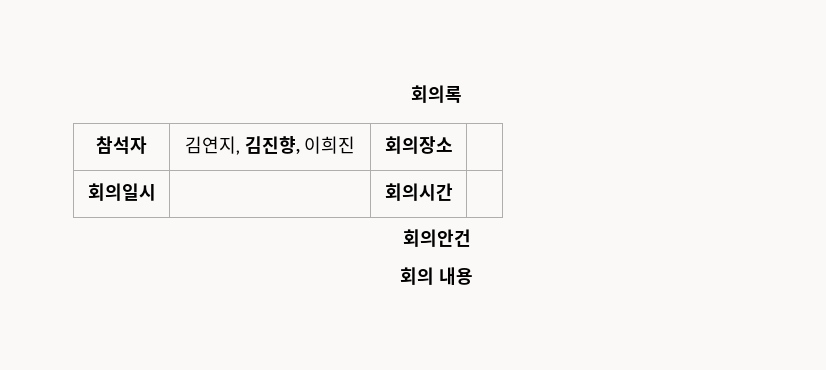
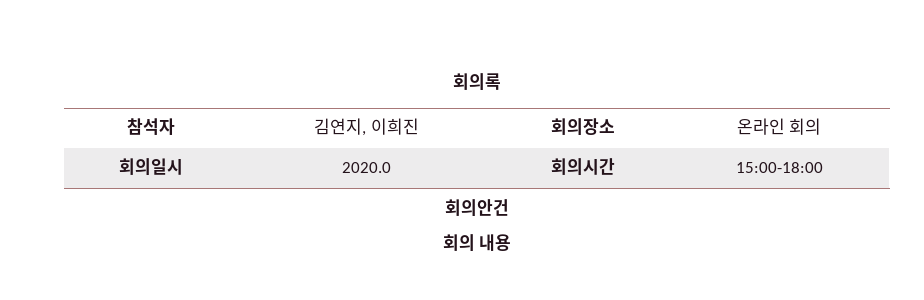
[244,136,300,155] 김진향, -> (367, 127) none
(453, 145) none -> [736,118,822,135] 온라인 회의
(156, 192) none -> [342,162,391,173] 2020.0
(453, 192) none -> [735,162,823,173] 15:00-18:00

